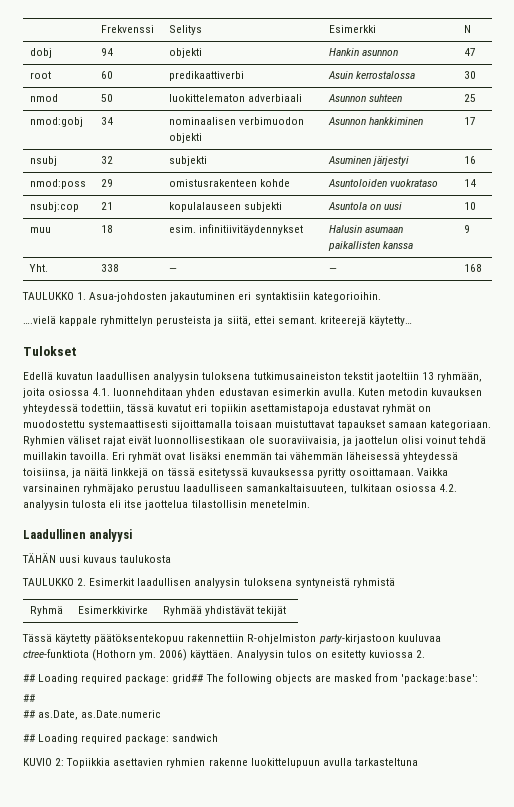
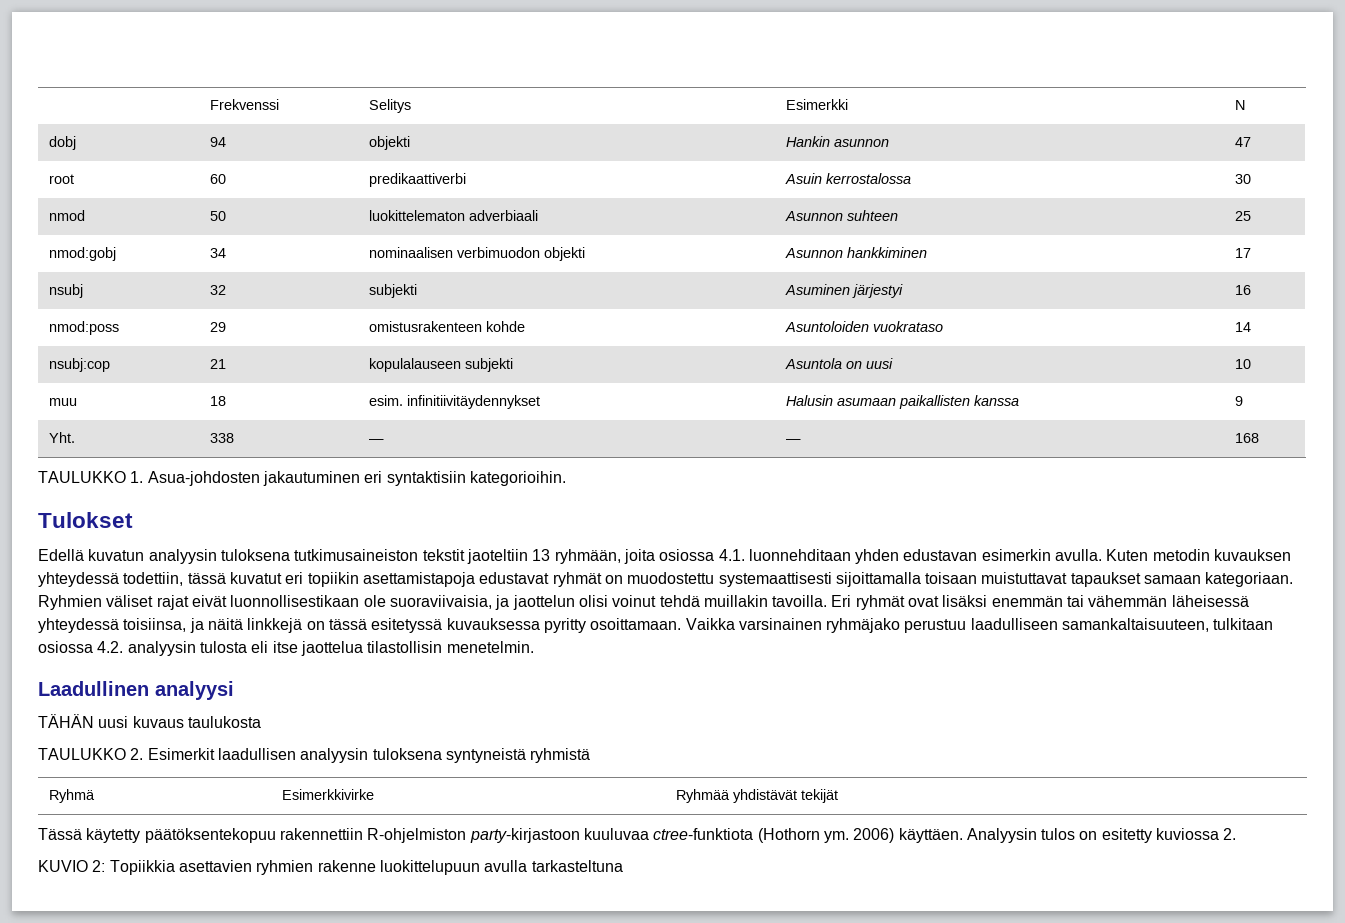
[23,316,412,326] // ….vielä kappale ryhmittelyn perusteista ja siitä, ettei semant. kriteerejä käytetty… -> (566, 478) none
[96,372,151,380] laadullisen -> (145, 555) none
[23,673,479,684] [23,694,35,702] [23,710,162,720] [23,734,219,744] // ## Loading required package: grid## The following objects are masked from 'package:base': // ## // ## as.Date, as.Date.numeric // ## Loading required package: sandwich -> (1237, 834) none

